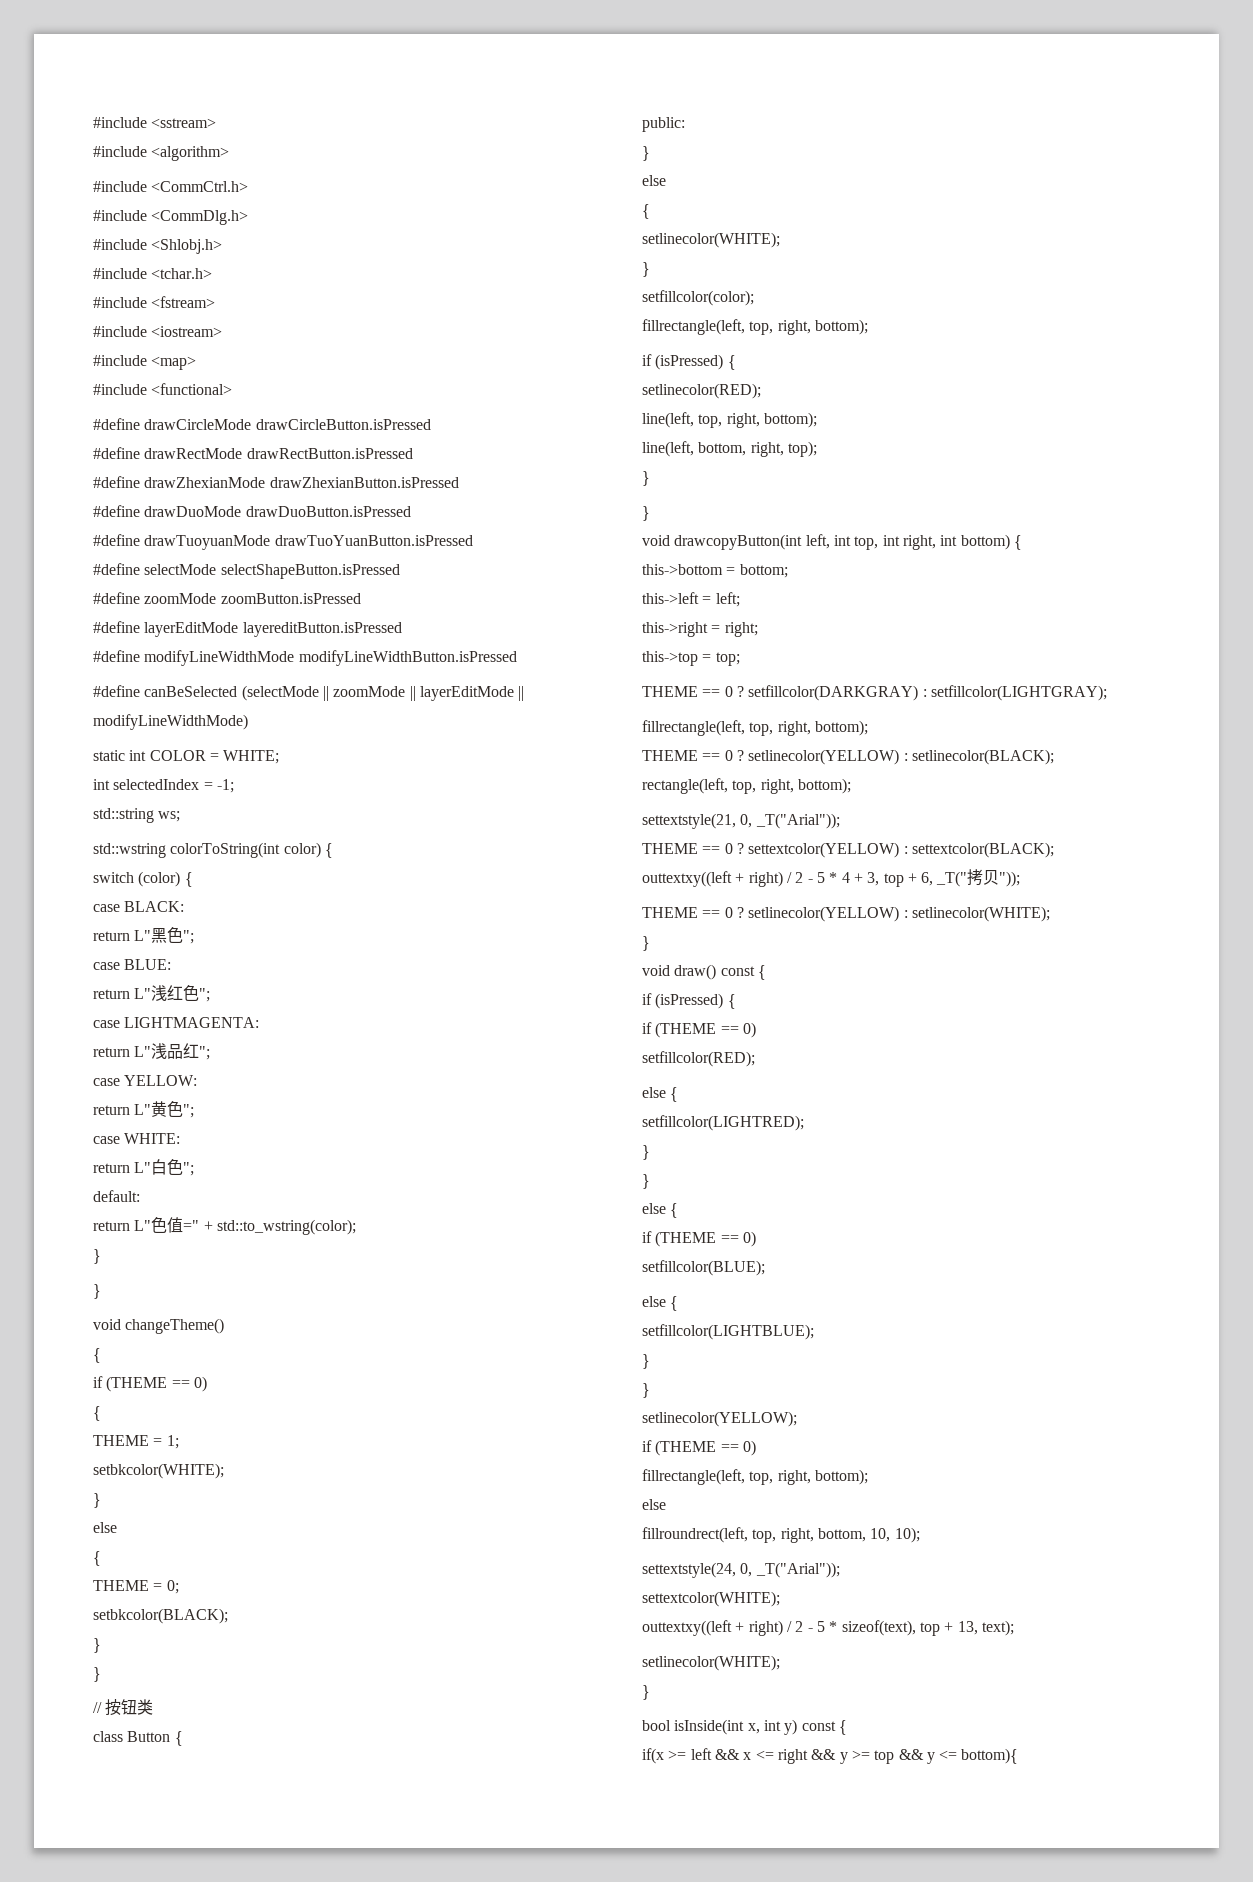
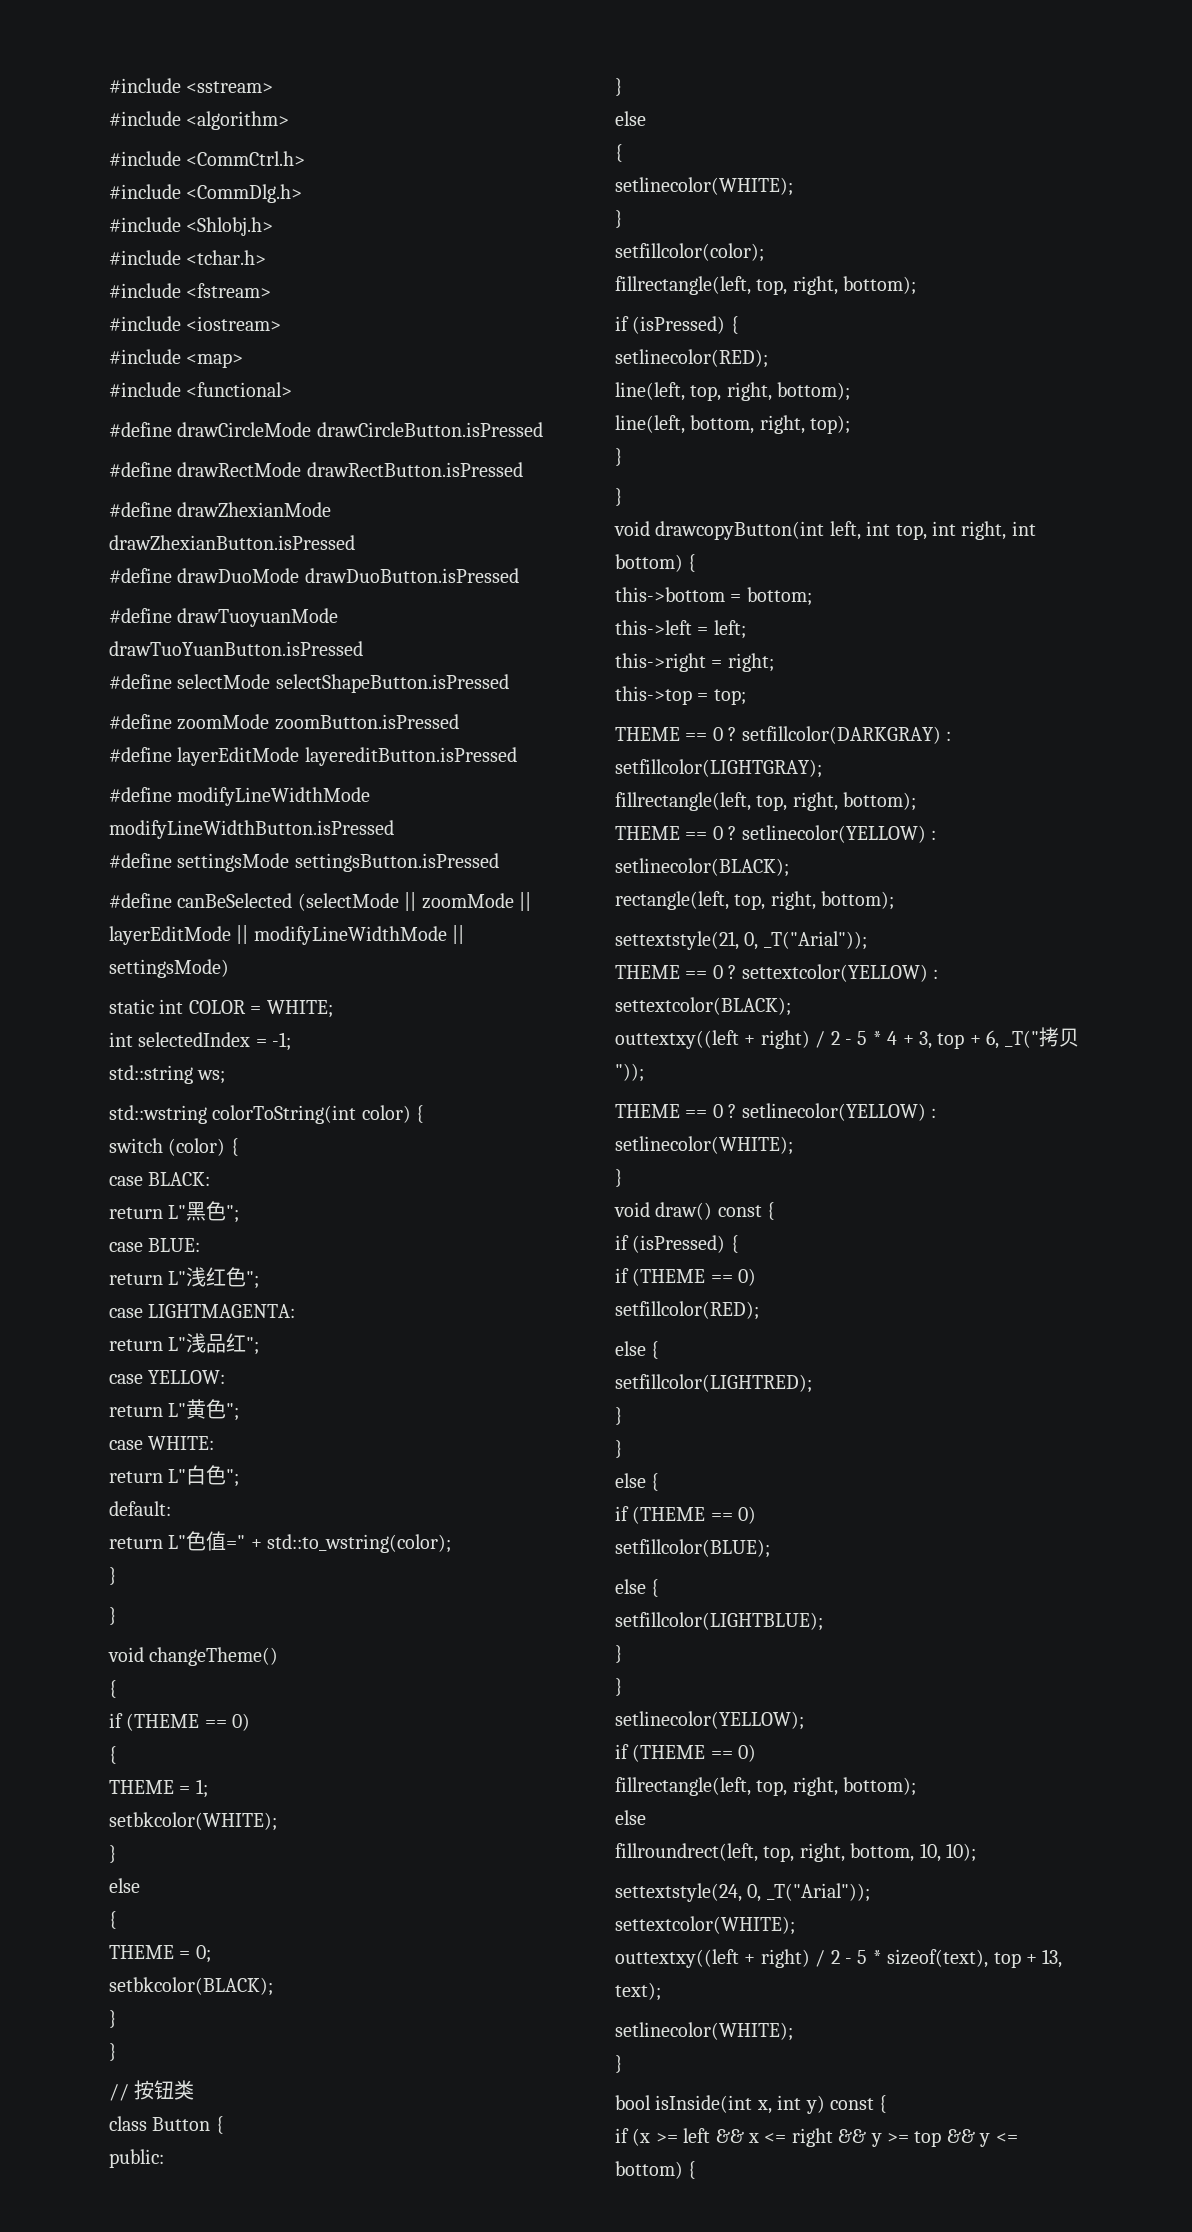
(517, 658) none -> [109,853,499,872] // #define settingsMode settingsButton.isPressed
[93,714,248,730] modifyLineWidthMode) -> [253,925,465,945] [109,959,229,978] modifyLineWidthMode || settingsMode)
[642,1748,664,1764] if(x -> [615,2128,651,2146] if (x
[961,1748,1019,1764] bottom){ -> [615,2161,697,2179] bottom) {

